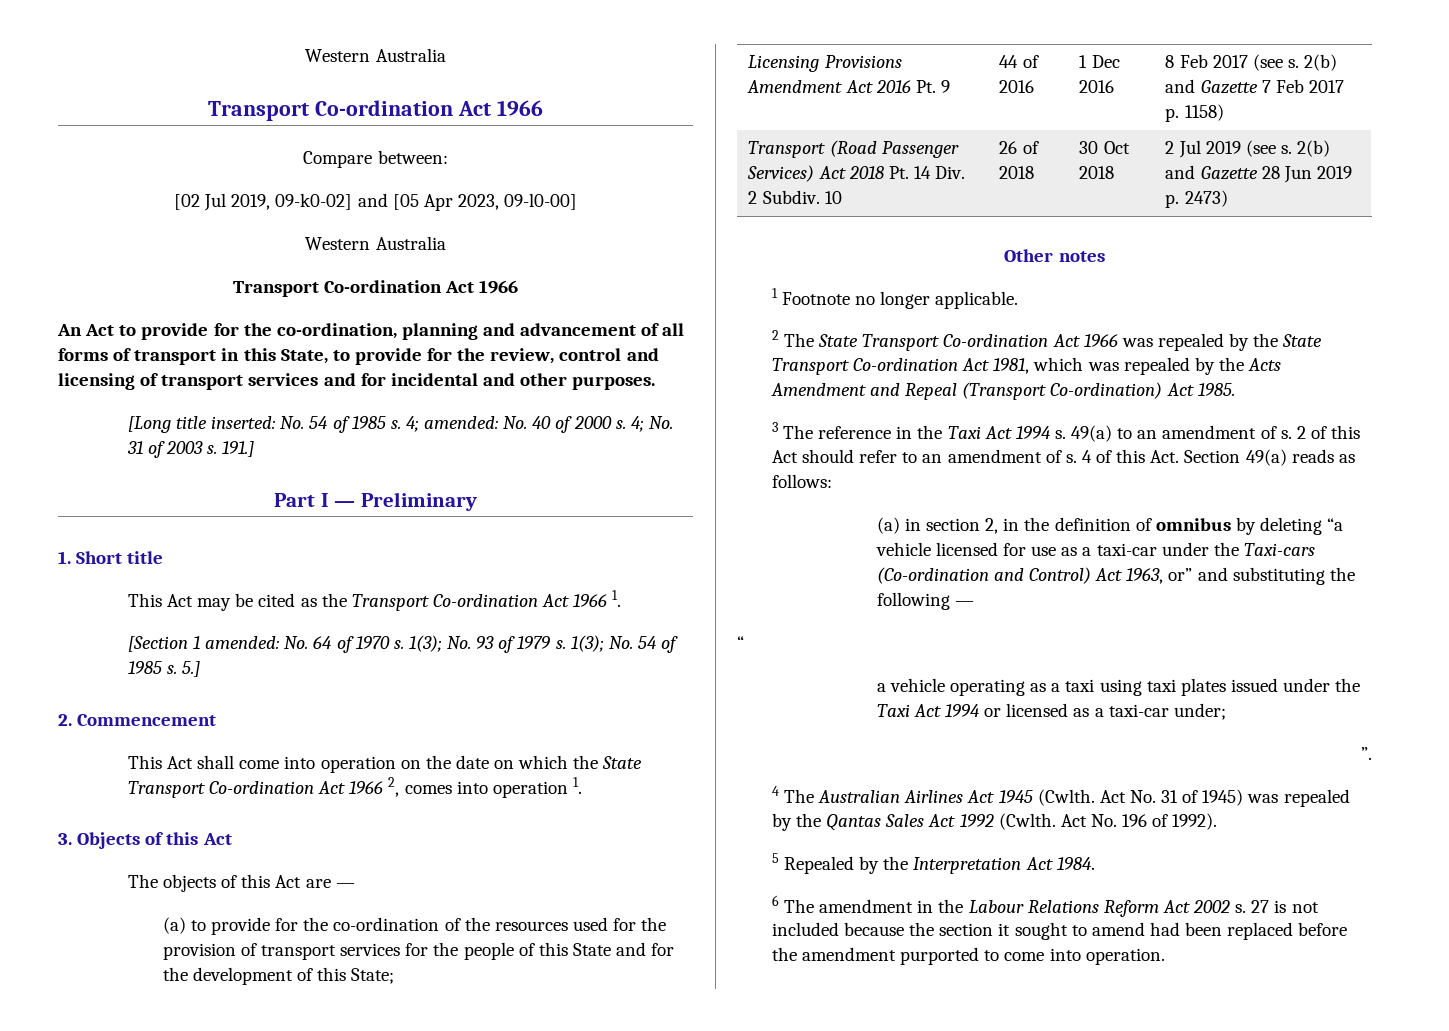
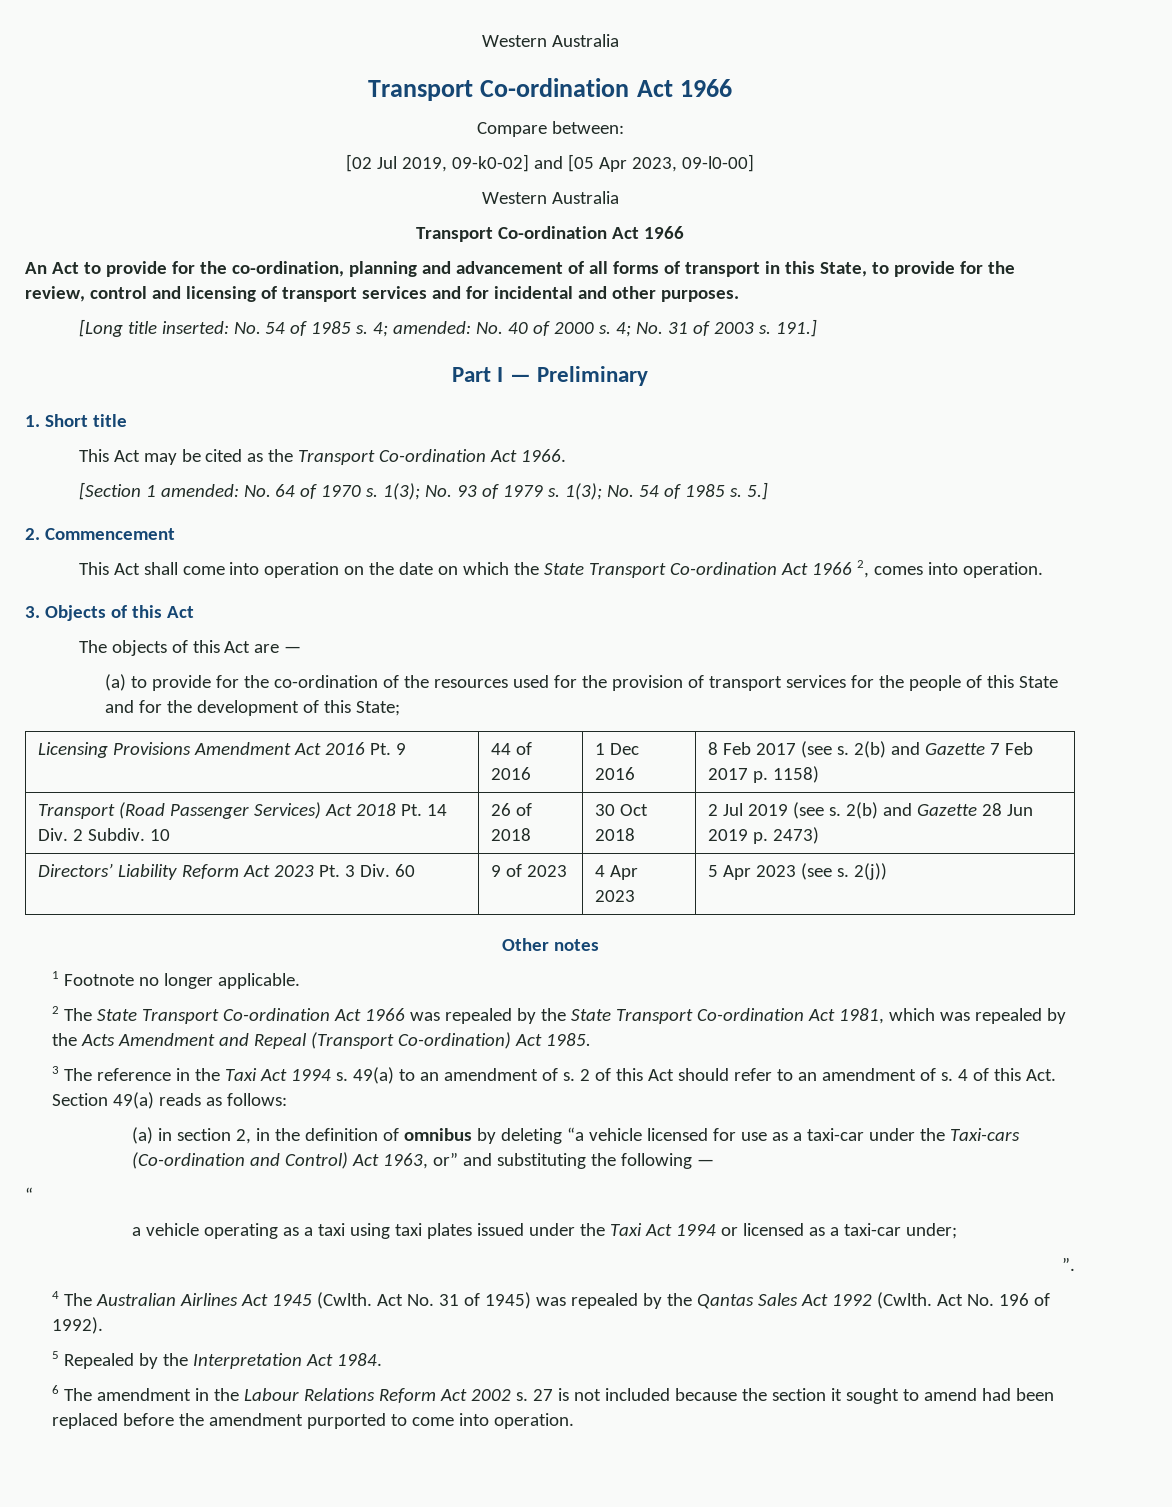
[573,590,622,607] 1966 1. -> [521,449,567,462] 1966.
[492,777,582,798] operation 1. -> [963,562,1044,578] operation.
(1228, 198) none -> [38,863,416,880] [491,864,568,877] [595,865,639,880] [595,890,636,902] [708,863,888,880] // Directors’ Liability Reform Act 2023 Pt. 3 Div. 60 | 9 of 2023 | 4 Apr 2023 | 5 Apr 2023 (see s. 2(j))

